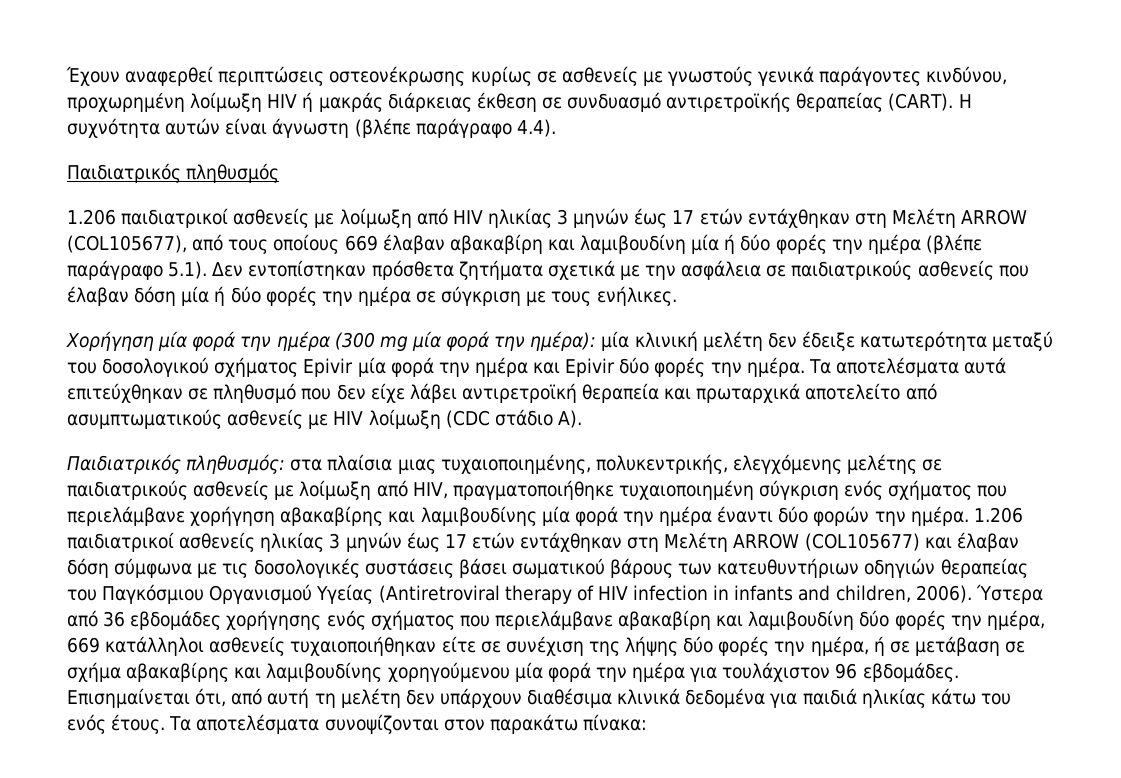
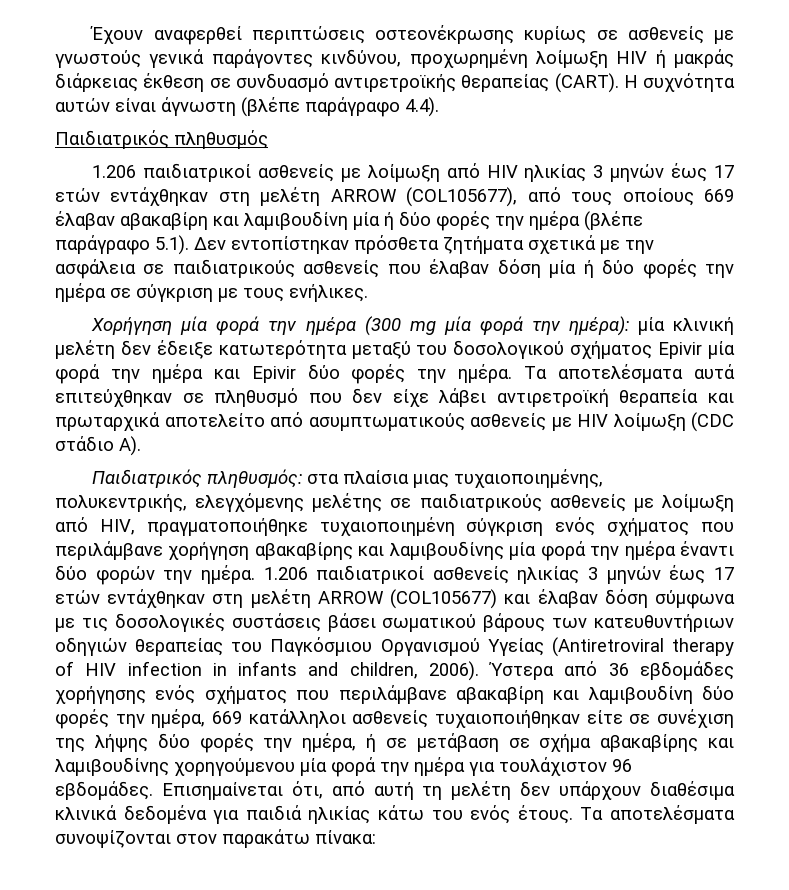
[891,208,956,228] Μελέτη -> [260,187,321,206] μελέτη
[67,506,185,526] περιελάμβανε -> [55,541,163,560] περιλάμβανε
[664,532,729,552] Μελέτη -> [250,589,311,608] μελέτη
[494,610,613,630] περιελάμβανε -> [338,685,447,704] περιλάμβανε

